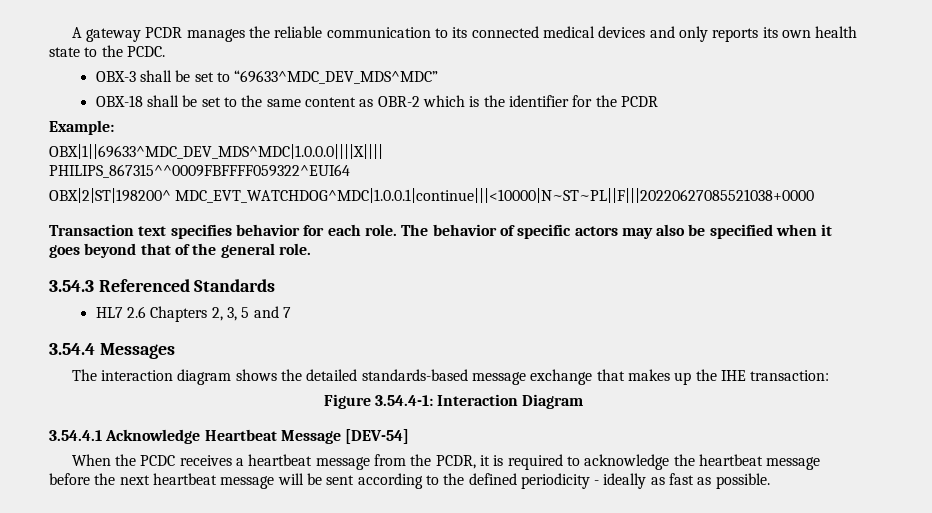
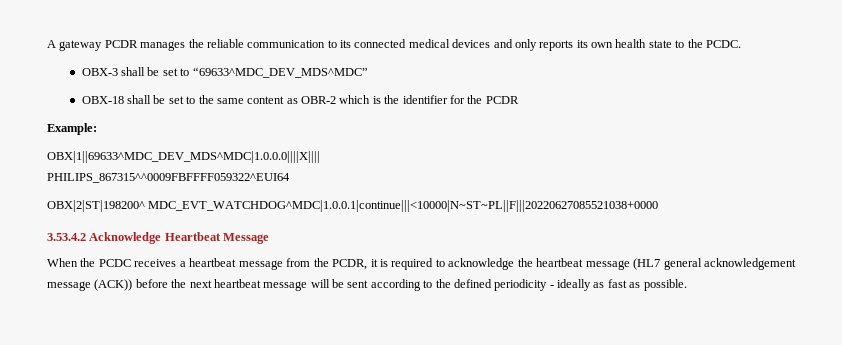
[49,224,833,239] [49,243,311,258] [49,279,276,292] [95,306,292,322] [49,343,175,359] [71,369,830,385] [323,394,584,409] [49,430,102,441] Transaction text specifies behavior for each role. The behavior of specific actors may also be specified when it goes beyond that of the general role. // 3.54.3 Referenced Standards // HL7 2.6 Chapters 2, 3, 5 and 7 // 3.54.4 Messages // The interaction diagram shows the detailed standards-based message exchange that makes up the IHE transaction: // Figure 3.54.4-1: Interaction Diagram // 3.54.4.1 -> [47,233,86,241] 3.53.4.2
[345,429,410,444] [DEV-54] -> (270, 238) none
(821, 463) none -> [633,258,796,270] [47,279,133,291] (HL7 general acknowledgement message (ACK))

